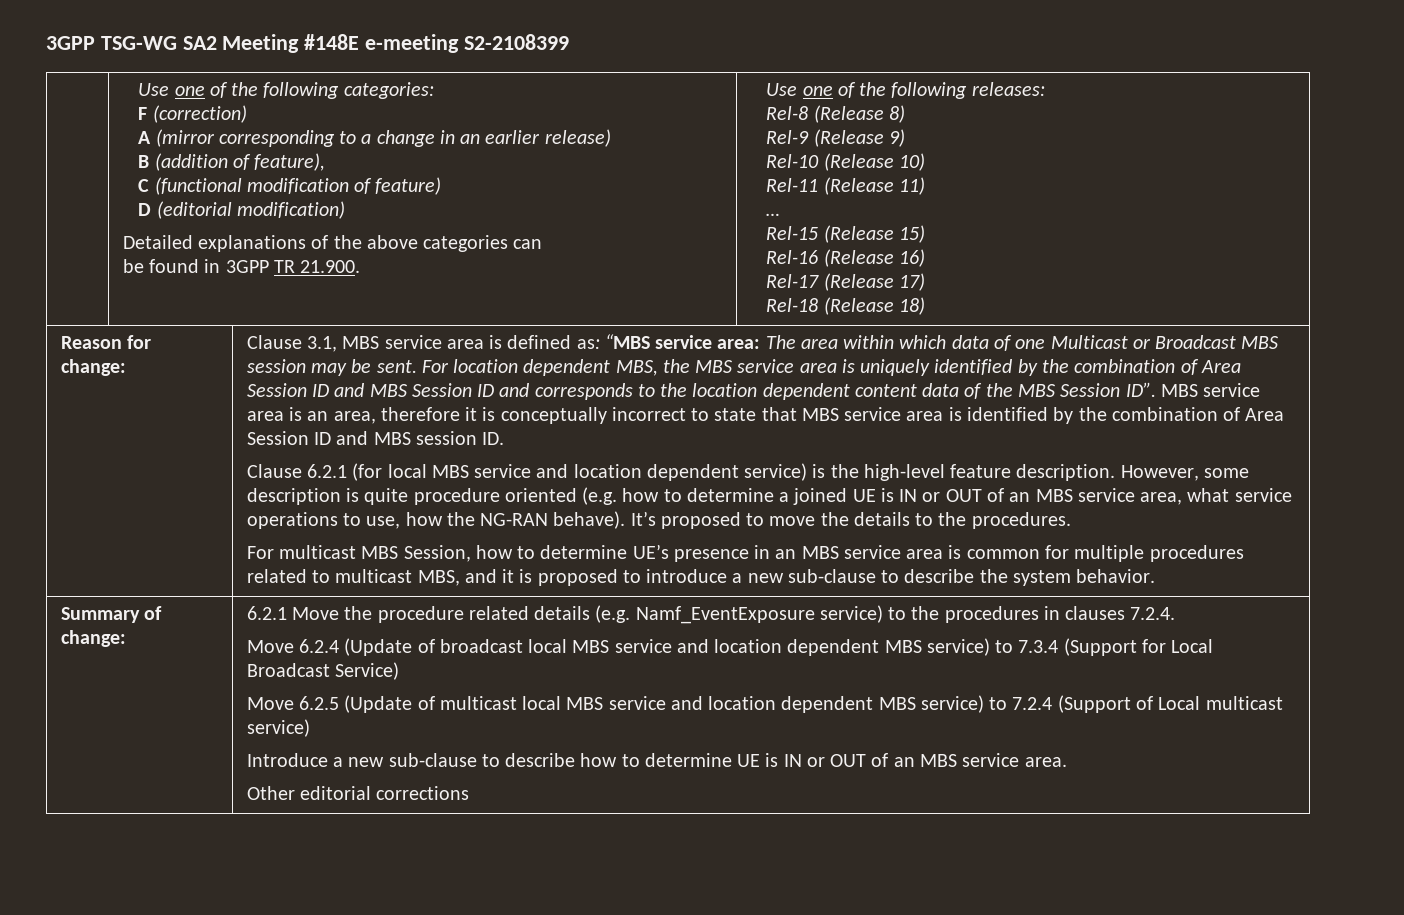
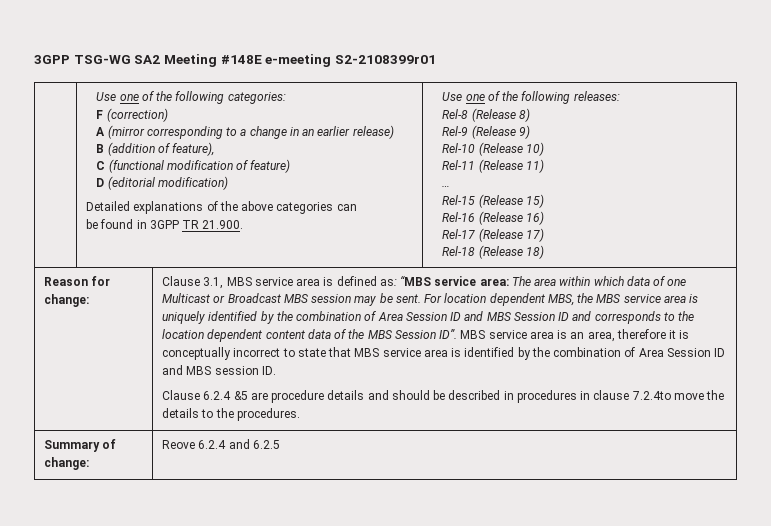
[463,34,569,50] S2-2108399 -> [334,55,436,64] S2-2108399r01
[307,463,1249,481] [246,487,1292,505] [246,511,765,529] 6.2.1 (for local MBS service and location dependent service) is the high-level feature description. However, some description is quite procedure oriented (e.g. how to determine a joined UE is IN or OUT of an MBS service area, what service operations to use, how the NG-RAN behave). It’s proposed to -> [203,390,671,403] 6.2.4 &5 are procedure details and should be described in procedures in clause 7.2.4to
[246,544,1244,562] [246,569,1156,586] [60,606,163,623] [60,630,126,647] [246,605,1176,624] [246,638,1214,656] [246,662,400,680] [246,695,1283,713] [246,719,310,737] [246,753,1067,767] [246,786,470,800] // For multicast MBS Session, how to determine UE’s presence in an MBS service area is common for multiple procedures related to multicast MBS, and it is proposed to introduce a new sub-clause to describe the system behavior. // Summary of change: | 6.2.1 Move the procedure related details (e.g. Namf_EventExposure service) to the procedures in clauses 7.2.4. // Move 6.2.4 (Update of broadcast local MBS service and location dependent MBS service) to 7.3.4 (Support for Local Broadcast Service) // Move 6.2.5 (Update of multicast local MBS service and location dependent MBS service) to 7.2.4 (Support of Local multicast service) // Introduce a new sub-clause to describe how to determine UE is IN or OUT of an MBS service area. // Other editorial corrections -> [44,439,117,452] [44,457,90,470] [162,439,280,449] // Summary of change: | Reove 6.2.4 and 6.2.5

